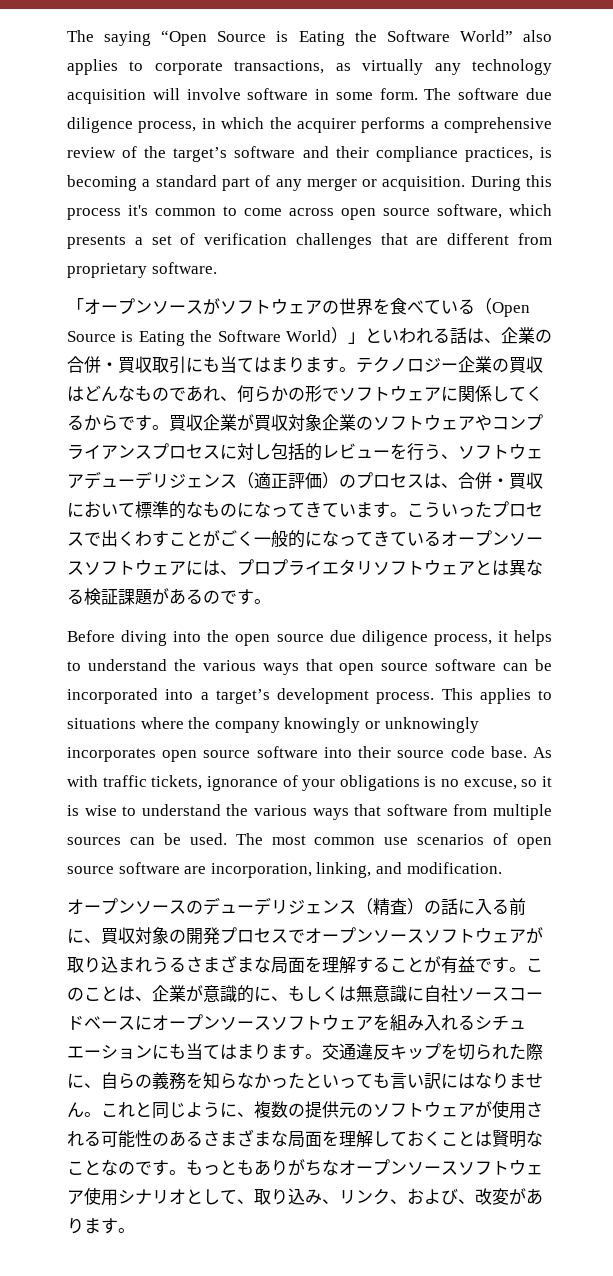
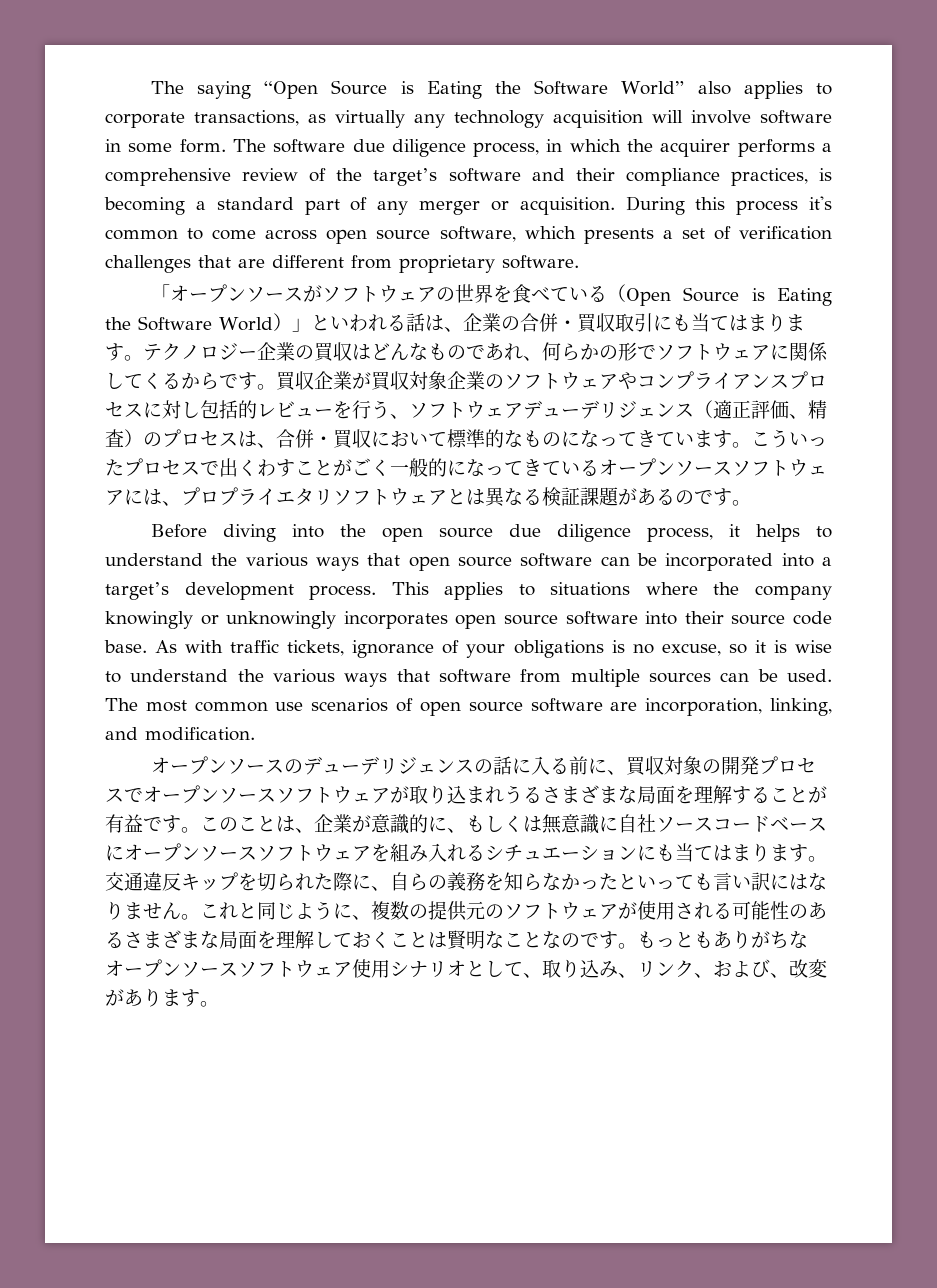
(322, 480) none -> [789,400,827,419] [105,429,124,447] 、精査
[356,898,424,915] （精査） -> (474, 766) none

